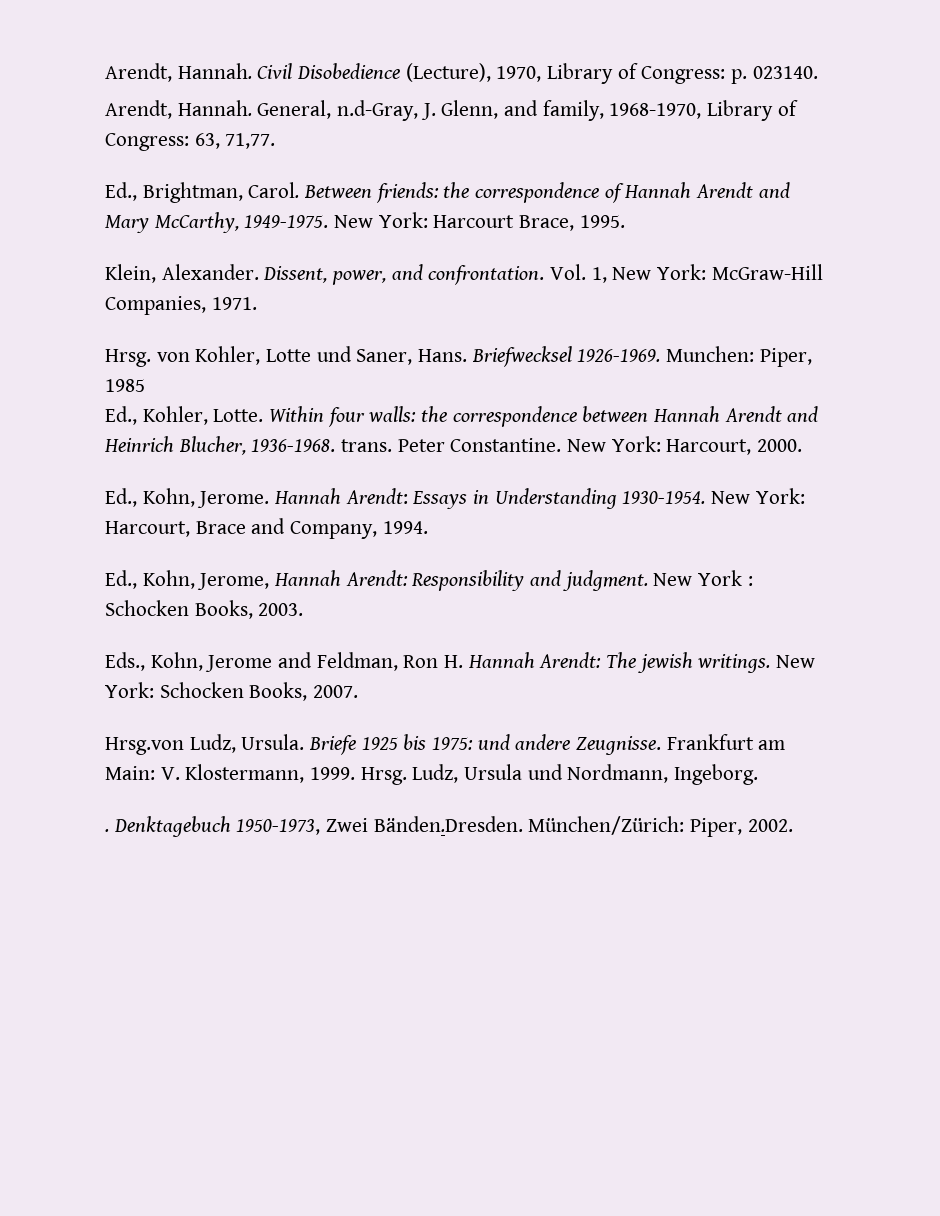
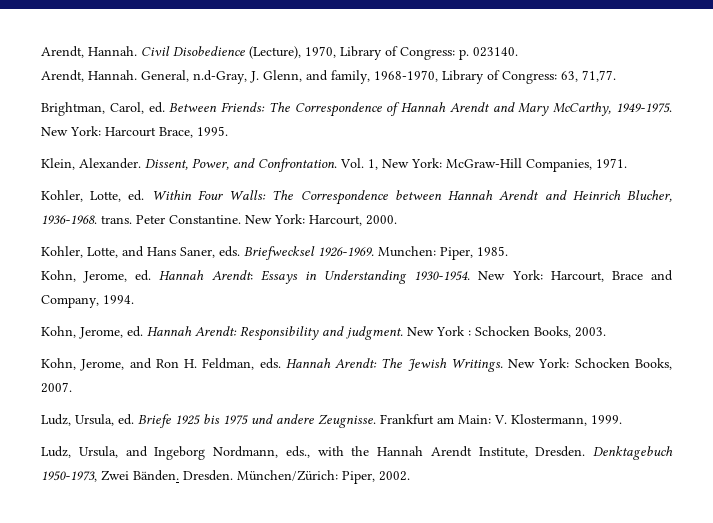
[105,182,600,203] Ed., Brightman, Carol. Between friends: the correspondence -> [41,102,382,117] Brightman, Carol, ed. Between Friends: The Correspondence
[332,264,545,285] power, and confrontation. -> [192,158,337,172] Power, and Confrontation.
[105,346,812,367] [105,379,145,392] [105,406,577,427] Hrsg. von Kohler, Lotte und Saner, Hans. Briefwecksel 1926-1969. Munchen: Piper, 1985 // Ed., Kohler, Lotte. Within four walls: the correspondence -> [41,190,388,205] Kohler, Lotte, ed. Within Four Walls: The Correspondence
[105,488,270,508] Ed., Kohn, Jerome. -> [41,246,508,260] [41,270,152,283] Kohler, Lotte, and Hans Saner, eds. Briefwecksel 1926-1969. Munchen: Piper, 1985. // Kohn, Jerome, ed.
[105,570,270,590] Ed., Kohn, Jerome, -> [41,326,143,339] Kohn, Jerome, ed.
[105,652,464,672] Eds., Kohn, Jerome and Feldman, Ron H. -> [41,358,281,371] Kohn, Jerome, and Ron H. Feldman, eds.
[637,652,771,673] jewish writings. -> [407,358,503,372] Jewish Writings.
[105,734,305,755] Hrsg.von Ludz, Ursula. -> [41,414,134,426] Ludz, Ursula, ed.
[432,737,474,750] 1975: -> [223,415,248,425] 1975
[360,764,759,785] [105,829,109,832] Hrsg. Ludz, Ursula und Nordmann, Ingeborg. // . -> [41,446,586,460] // Ludz, Ursula, and Ingeborg Nordmann, eds., with the Hannah Arendt Institute, Dresden.
[373,816,523,832] Bänden.Dresden. -> [133,470,233,481] Bänden. Dresden.

